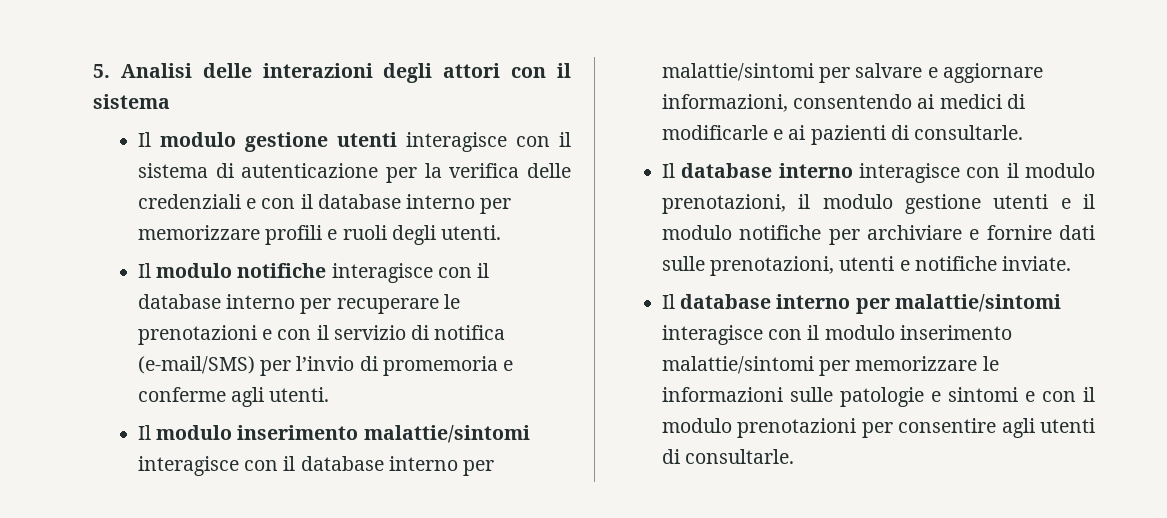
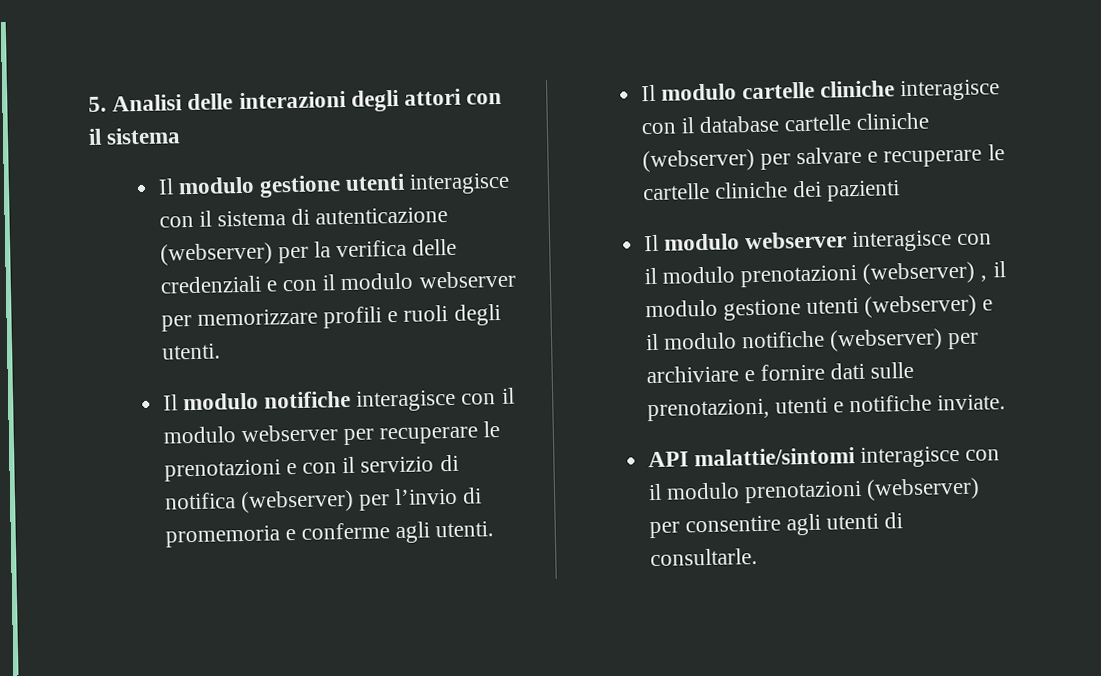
(379, 170) none -> [159,242,273,266] (webserver)
[317,194,476,209] database interno -> [340,270,516,291] modulo webserver
[137,294,296,309] database interno -> [162,424,338,444] modulo webserver
[137,356,255,374] (e-mail/SMS) -> [239,489,354,514] (webserver)
[237,425,530,443] [137,456,495,476] [661,63,1043,83] [661,94,1025,112] [661,125,806,140] inserimento malattie/sintomi interagisce con il database interno per malattie/sintomi per salvare e aggiornare informazioni, consentendo ai medici di modificarle e ai -> [741,79,1001,102] [640,112,930,135] [641,144,1005,173] [642,180,822,201] cartelle cliniche interagisce con il database cartelle cliniche (webserver) per salvare e recuperare le cartelle cliniche dei
[890,125,1024,140] [661,163,1095,183] [661,194,786,214] di consultarle. // Il database interno interagisce con il modulo prenotazioni, -> [643,230,993,253] [643,261,988,288] // Il modulo webserver interagisce con il modulo prenotazioni (webserver) ,
(1049, 201) none -> [864,294,978,318] (webserver)
(822, 232) none -> [829,328,944,352] (webserver)
[661,294,890,314] Il database interno per -> [647,451,689,468] API
[899,325,1012,340] [661,356,999,376] [661,387,1095,407] [661,418,857,438] inserimento malattie/sintomi per memorizzare le informazioni sulle patologie e sintomi e con il modulo prenotazioni -> [743,477,981,504] prenotazioni (webserver)

